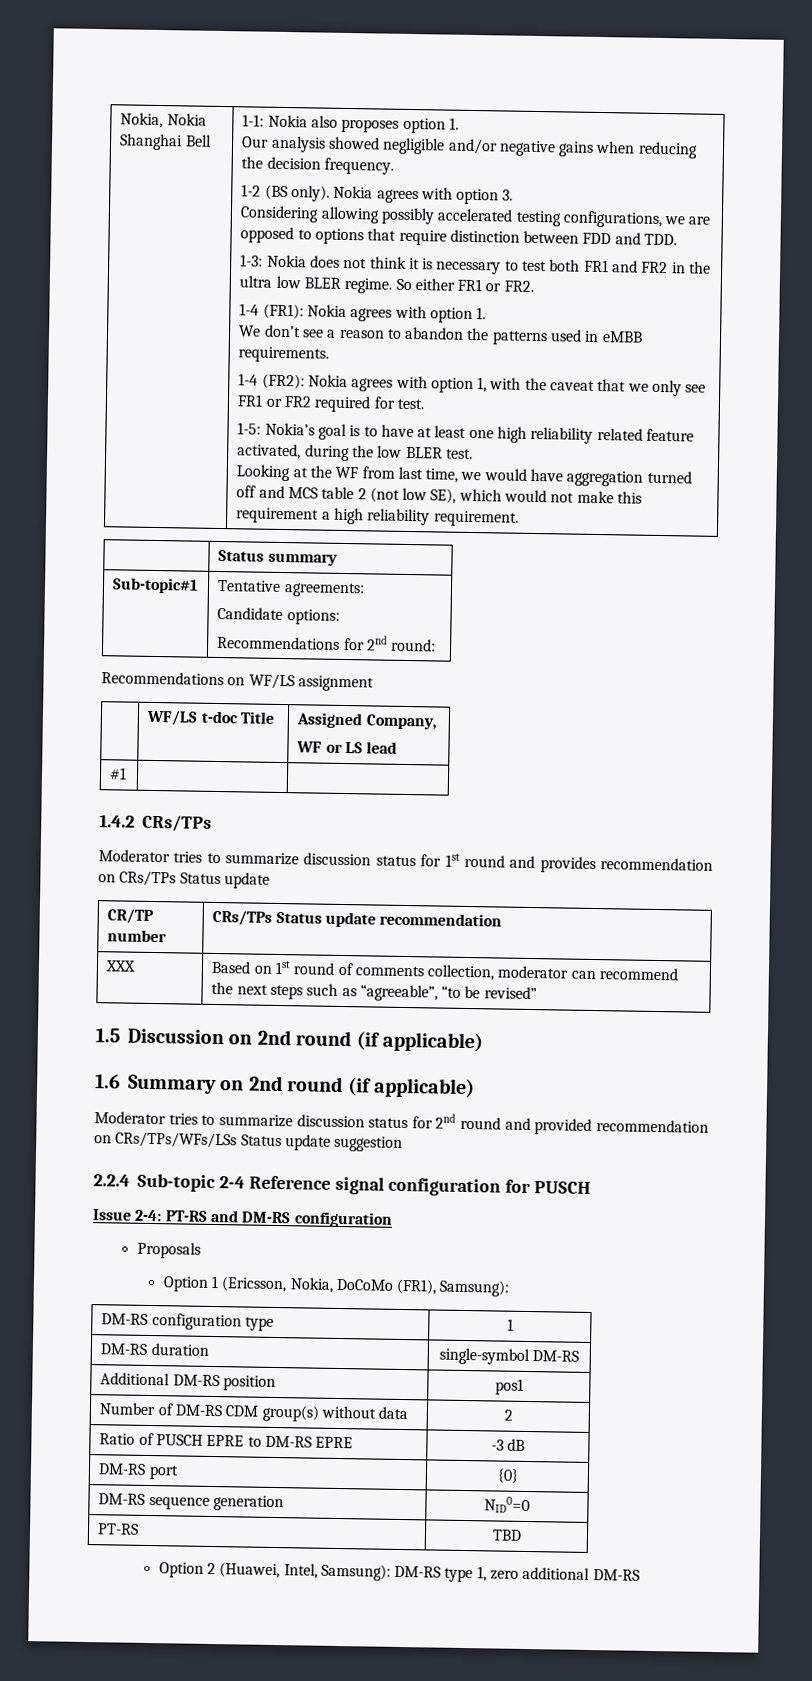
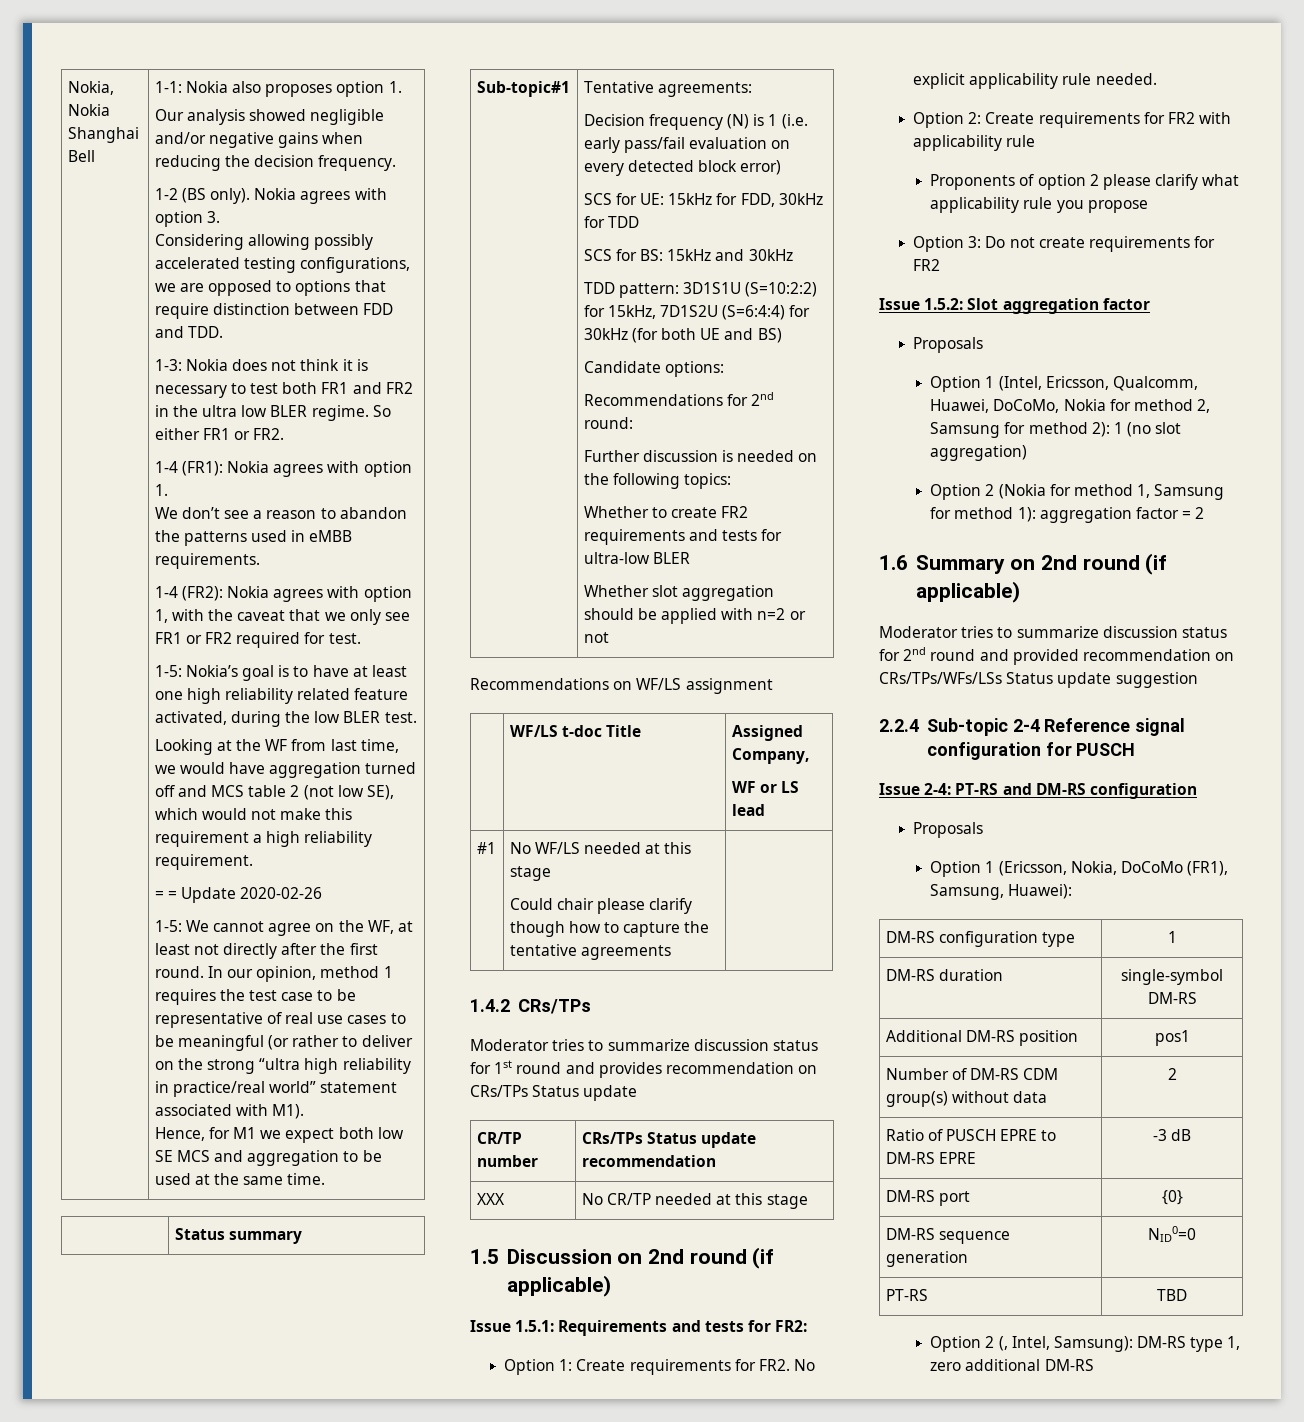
(519, 518) none -> [154,887,323,903] [154,920,414,936] [154,943,378,959] [154,966,393,982] [154,989,356,1005] [154,1012,406,1028] [154,1035,413,1051] [154,1058,411,1074] [154,1081,398,1097] [154,1104,305,1119] [154,1127,404,1143] [154,1150,382,1166] [154,1173,326,1185] // = = Update 2020-02-26 // 1-5: We cannot agree on the WF, at least not directly after the first round. In our opinion, method 1 requires the test case to be representative of real use cases to be meaningful (or rather to deliver on the strong “ultra high reliability in practice/real world” statement associated with M1). // Hence, for M1 we expect both low SE MCS and aggregation to be used at the same time.
(365, 590) none -> [583,114,808,130] [583,137,791,153] [583,160,782,176] [583,193,823,207] [583,216,639,228] [583,249,793,261] [583,282,818,298] [583,305,811,320] [583,328,782,343] // Decision frequency (N) is 1 (i.e. early pass/fail evaluation on every detected block error) // SCS for UE: 15kHz for FDD, 30kHz for TDD // SCS for BS: 15kHz and 30kHz // TDD pattern: 3D1S1U (S=10:2:2) for 15kHz, 7D1S2U (S=6:4:4) for 30kHz (for both UE and BS)
(437, 645) none -> [583,450,818,462] [583,473,732,489] [583,506,749,518] [583,529,783,545] [583,552,690,564] [583,585,775,601] [583,608,806,624] [583,632,609,643] // Further discussion is needed on the following topics: // Whether to create FR2 requirements and tests for ultra-low BLER // Whether slot aggregation should be applied with n=2 or not
(128, 773) none -> [509,842,692,854] [509,866,551,881] [509,898,693,914] [509,921,710,937] [509,944,671,960] No WF/LS needed at this stage // Could chair please clarify though how to capture the tentative agreements
[211,960,680,981] [211,981,537,1002] Based on 1st round of comments collection, moderator can recommend the next steps such as “agreeable”, “to be revised” -> [581,1193,808,1209] No CR/TP needed at this stage
(483, 1042) none -> [470,1320,808,1336] [504,1359,816,1375] [913,73,1157,89] [913,112,1232,128] [913,135,1036,151] [930,174,1240,190] [930,197,1148,213] [913,236,1216,252] [913,259,941,271] [879,298,1150,314] [913,337,984,353] [930,376,1198,392] [930,399,1211,413] [930,422,1182,438] [930,445,1028,461] [930,484,1225,500] [930,507,1205,523] // Issue 1.5.1: Requirements and tests for FR2: // Option 1: Create requirements for FR2. No explicit applicability rule needed. // Option 2: Create requirements for FR2 with applicability rule // Proponents of option 2 please clarify what applicability rule you propose // Option 3: Do not create requirements for FR2 // Issue 1.5.2: Slot aggregation factor // Proposals // Option 1 (Intel, Ericsson, Qualcomm, Huawei, DoCoMo, Nokia for method 2, Samsung for method 2): 1 (no slot aggregation) // Option 2 (Nokia for method 1, Samsung for method 1): aggregation factor = 2
[439,1279,511,1297] Samsung): -> [930,884,1073,900] Samsung, Huawei):
[219,1562,281,1579] (Huawei, -> [998,1336,1008,1351] (,

